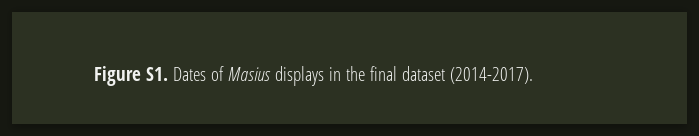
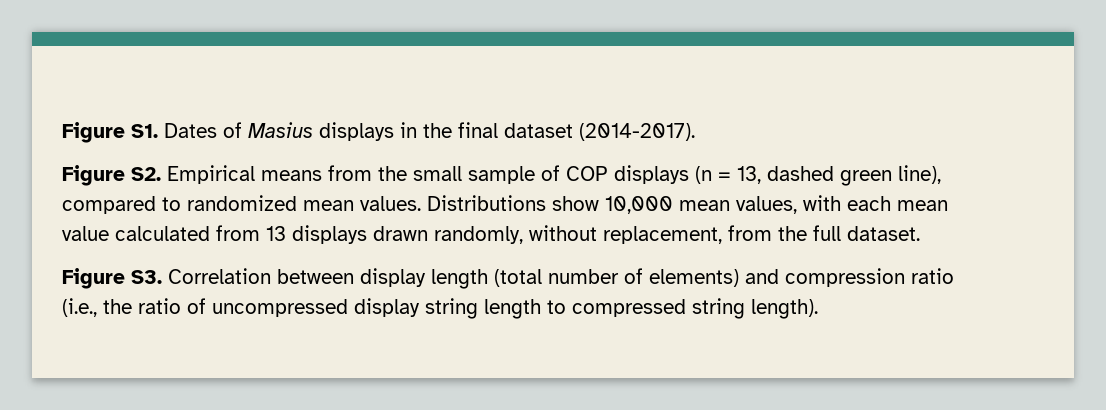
(533, 75) none -> [62,165,941,186] [62,195,948,214] [62,225,920,244] [62,268,954,289] [62,298,818,319] // Figure S2. Empirical means from the small sample of COP displays (n = 13, dashed green line), compared to randomized mean values. Distributions show 10,000 mean values, with each mean value calculated from 13 displays drawn randomly, without replacement, from the full dataset. // Figure S3. Correlation between display length (total number of elements) and compression ratio (i.e., the ratio of uncompressed display string length to compressed string length).

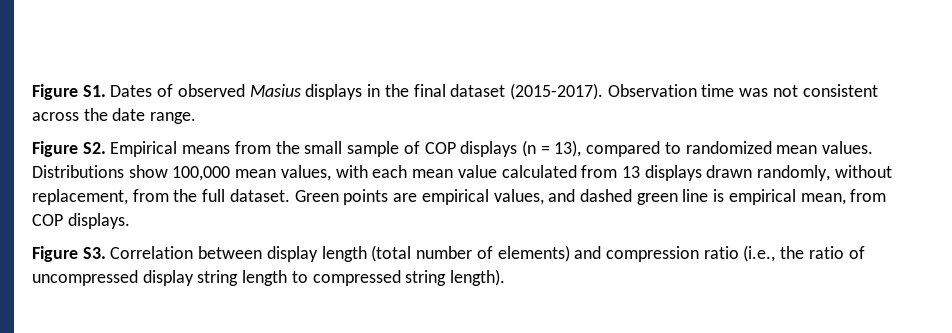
(242, 130) none -> [177,84,245,97] observed
[579,123,695,141] (2014-2017). -> [509,83,878,100] [32,108,197,124] (2015-2017). Observation time was not consistent across the date range.
[737,165,941,186] 13, dashed green line), -> [554,140,582,157] 13),
[605,196,673,214] 10,000 -> [172,166,231,181] 100,000
(920, 233) none -> [294,189,887,205] [32,213,130,229] Green points are empirical values, and dashed green line is empirical mean, from COP displays.

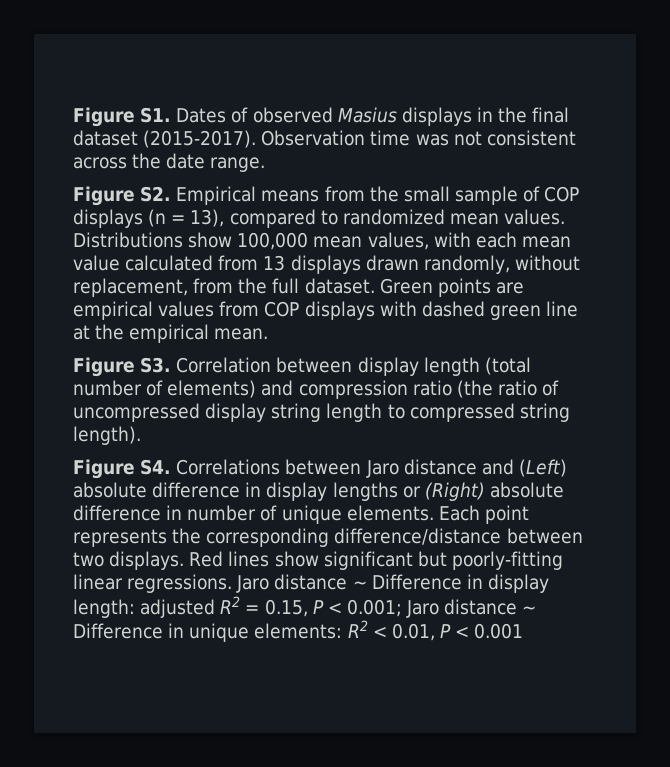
[493,189,887,205] [32,213,130,229] values, and dashed green line is empirical mean, from COP displays. -> [158,301,579,320] [73,324,269,343] values from COP displays with dashed green line at the empirical mean.
[743,245,805,262] (i.e., the -> [456,380,493,398] (the
(506, 277) none -> [73,459,567,479] [73,482,564,501] [73,505,529,524] [73,528,583,547] [73,551,563,570] [73,574,549,593] [73,596,537,618] [73,620,524,642] // Figure S4. Correlations between Jaro distance and (Left) absolute difference in display lengths or (Right) absolute difference in number of unique elements. Each point represents the corresponding difference/distance between two displays. Red lines show significant but poorly-fitting linear regressions. Jaro distance ~ Difference in display length: adjusted R2 = 0.15, P < 0.001; Jaro distance ~ Difference in unique elements: R2 < 0.01, P < 0.001

